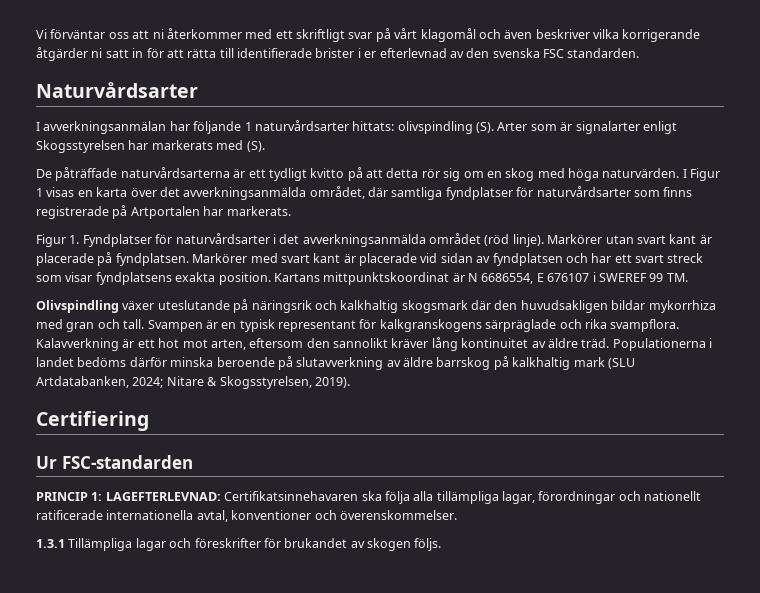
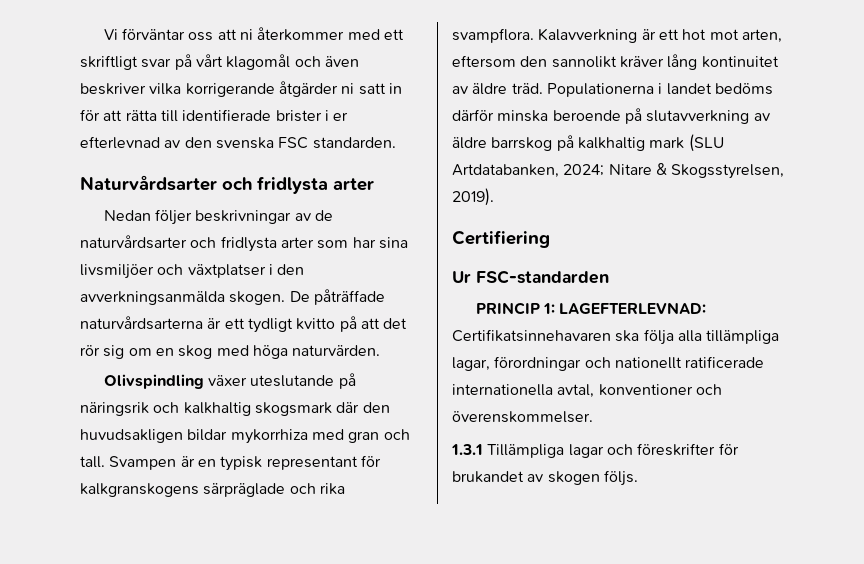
[36,120,677,134] [36,140,265,153] // I avverkningsanmälan har följande 1 naturvårdsarter hittats: olivspindling (S). Arter som är signalarter enligt Skogsstyrelsen har markerats med (S). // -> [222,176,374,194] [103,209,333,225] [80,235,408,252] [80,264,305,279] [80,291,286,305] och fridlysta arter // Nedan följer beskrivningar av de naturvårdsarter och fridlysta arter som har sina livsmiljöer och växtplatser i den avverkningsanmälda skogen.
[386,168,419,178] detta -> [383,318,408,329] det
[682,168,721,181] [36,186,693,200] [36,205,291,219] [36,233,712,247] [36,252,704,266] [36,272,688,285] I Figur 1 visas en karta över det avverkningsanmälda området, där samtliga fyndplatser för naturvårdsarter som finns registrerade på Artportalen har markerats. // Figur 1. Fyndplatser för naturvårdsarter i det avverkningsanmälda området (röd linje). Markörer utan svart kant är placerade på fyndplatsen. Markörer med svart kant är placerade vid sidan av fyndplatsen och har ett svart streck som visar fyndplatsens exakta position. Kartans mittpunktskoordinat är N 6686554, E 676107 i SWEREF 99 TM. -> (381, 350) none

